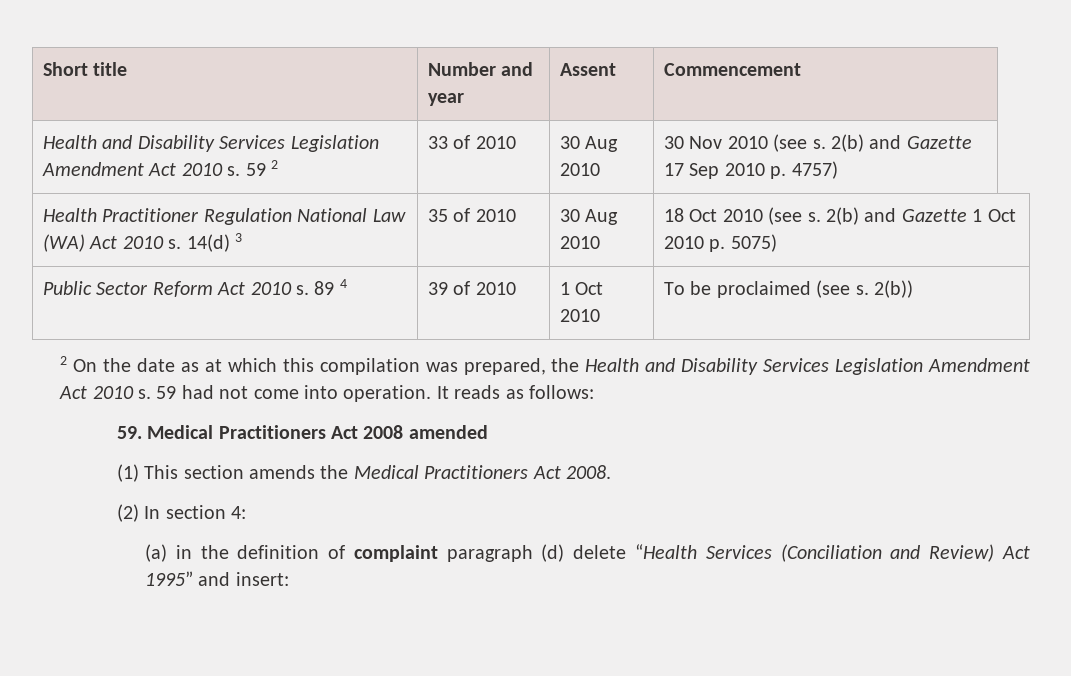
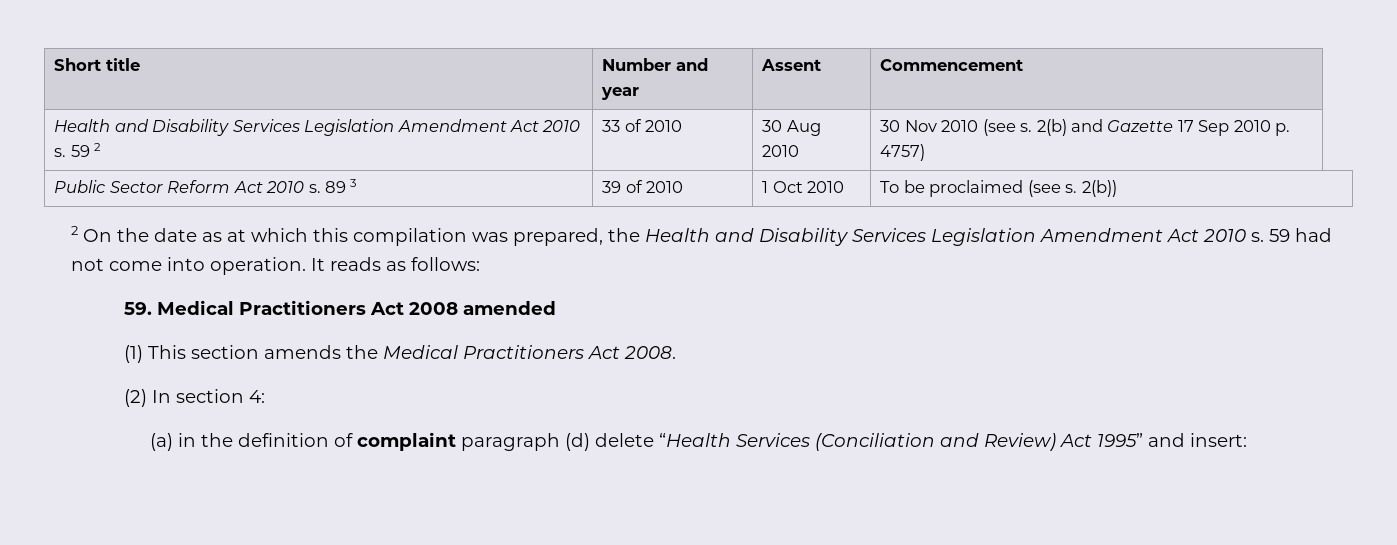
[42,208,406,225] [42,233,242,252] [427,208,516,222] [559,209,619,225] [559,236,600,249] [663,207,1016,225] [663,234,777,252] // Health Practitioner Regulation National Law (WA) Act 2010 s. 14(d) 3 | 35 of 2010 | 30 Aug 2010 | 18 Oct 2010 (see s. 2(b) and Gazette 1 Oct 2010 p. 5075) -> (926, 152) none
[339,279,347,288] 4 -> [350,179,357,187] 3

